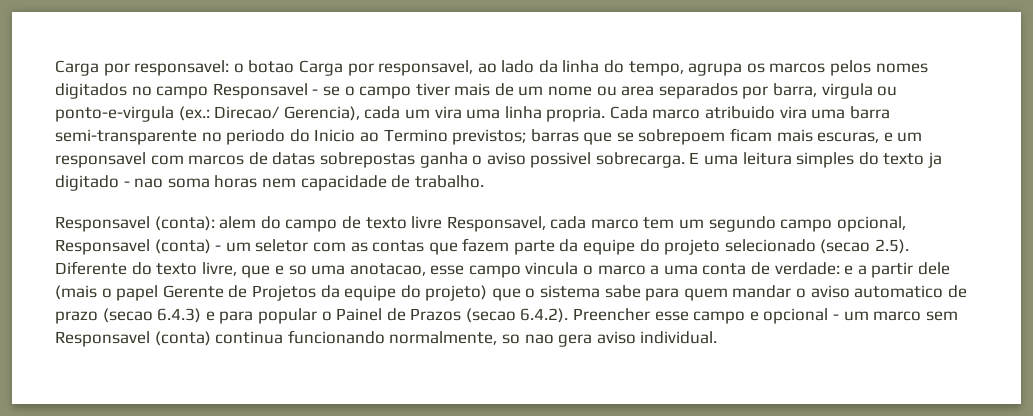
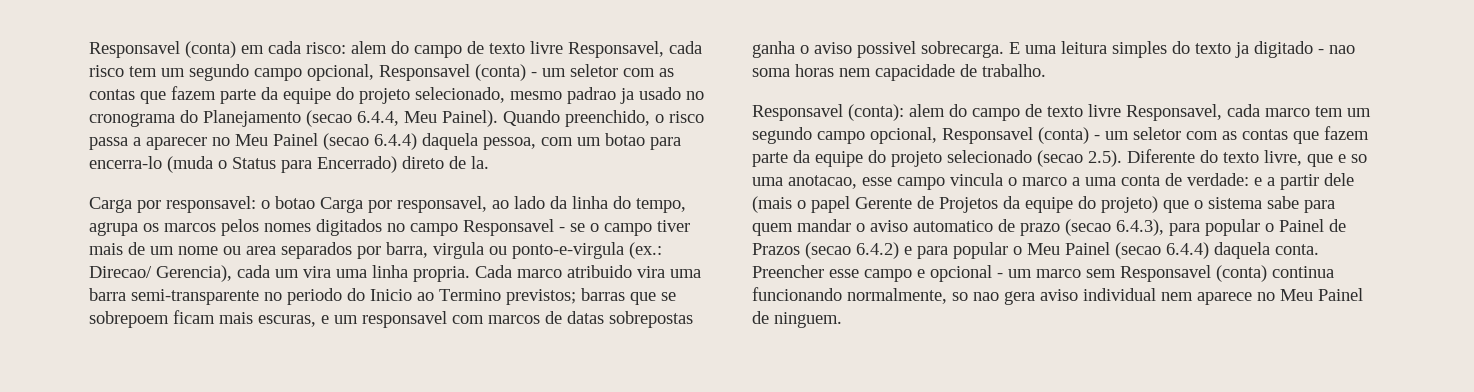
(55, 68) none -> [89,41,702,58] [89,64,674,81] [89,86,704,104] [89,110,704,127] [89,133,681,150] [89,156,489,173] Responsavel (conta) em cada risco: alem do campo de texto livre Responsavel, cada risco tem um segundo campo opcional, Responsavel (conta) - um seletor com as contas que fazem parte da equipe do projeto selecionado, mesmo padrao ja usado no cronograma do Planejamento (secao 6.4.4, Meu Painel). Quando preenchido, o risco passa a aparecer no Meu Painel (secao 6.4.4) daquela pessoa, com um botao para encerra-lo (muda o Status para Encerrado) direto de la. //
[157,308,215,323] 6.4.3) e -> [1116,219,1164,236] 6.4.3),
[520,308,569,323] 6.4.2). -> [856,242,1319,259] 6.4.2) e para popular o Meu Painel (secao 6.4.4) daquela conta.
[640,331,718,344] individual. -> [1083,288,1363,305] [752,311,842,328] individual nem aparece no Meu Painel de ninguem.

